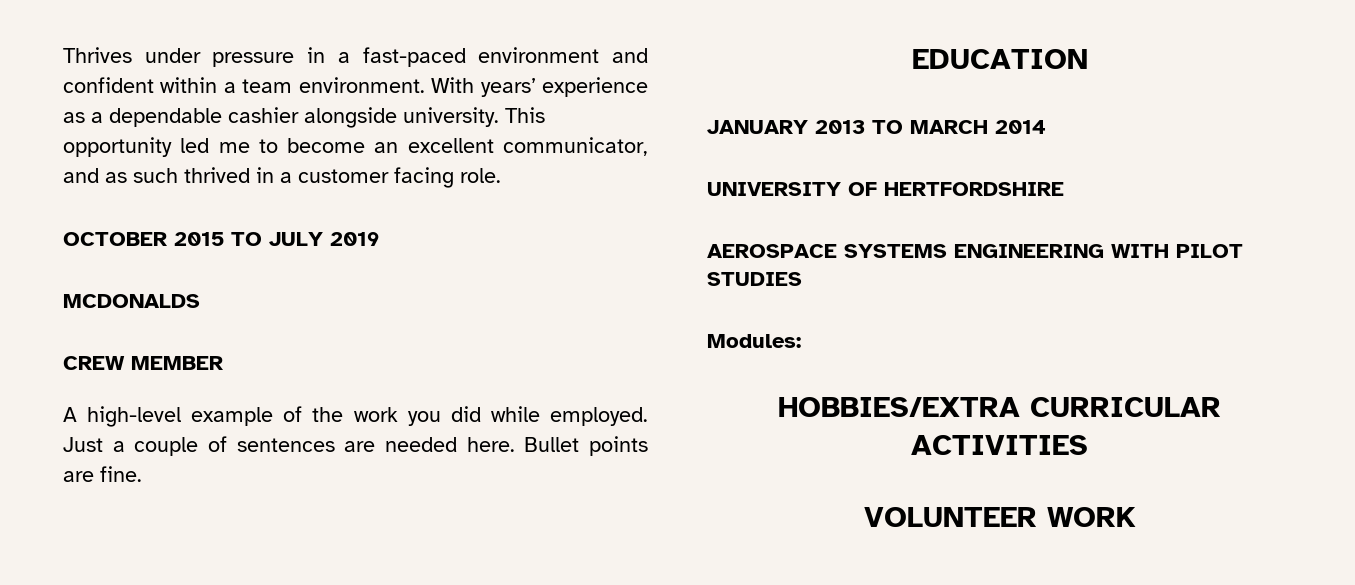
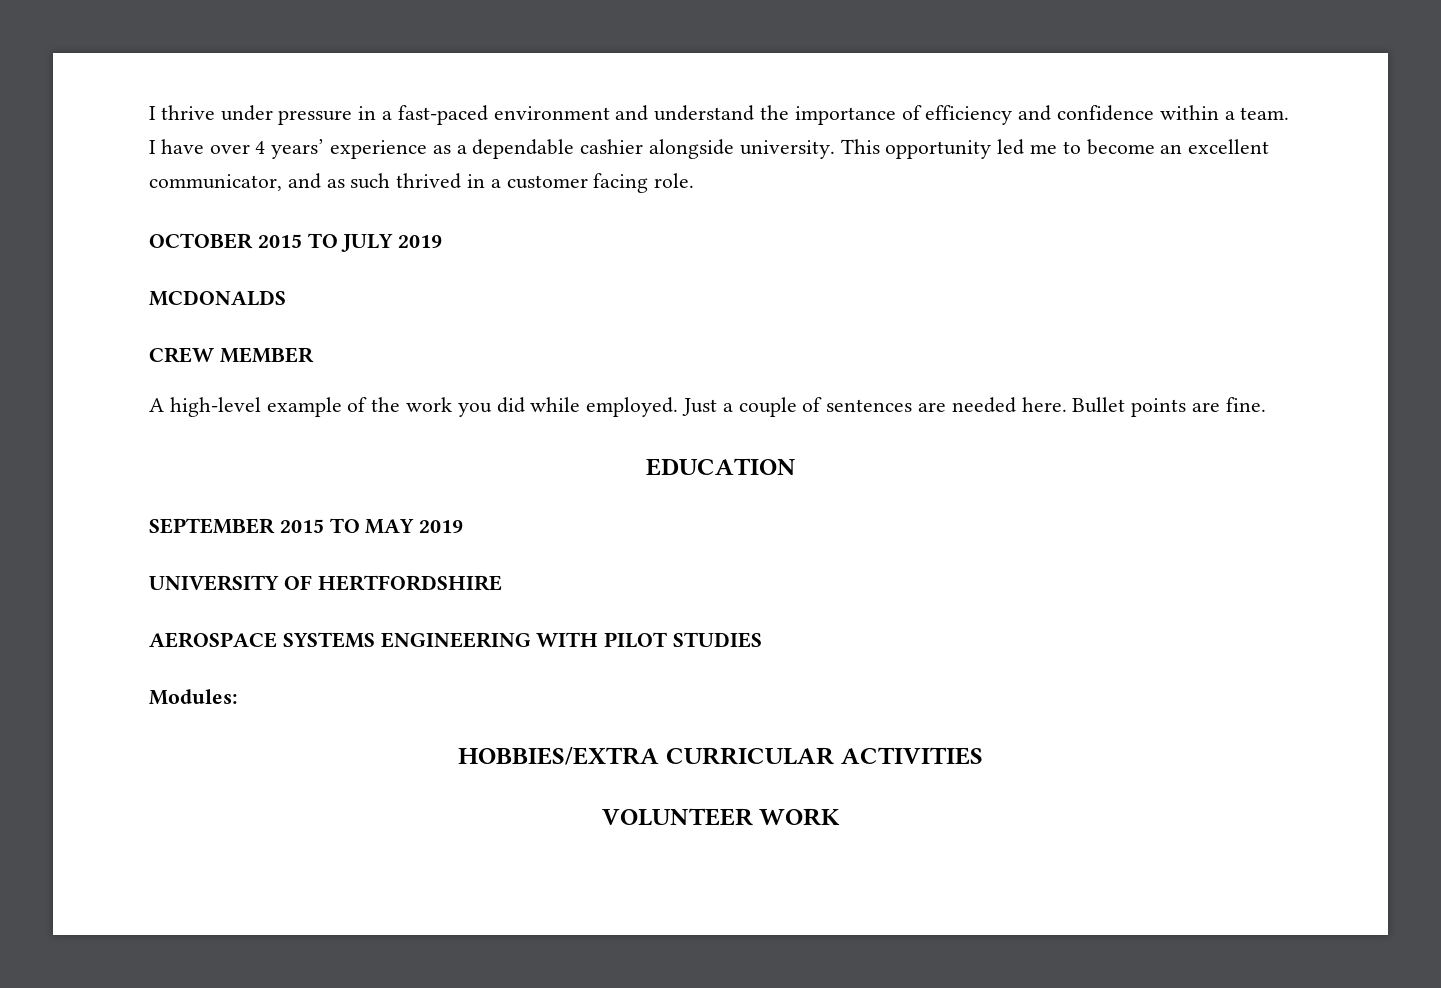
[63,47,132,63] Thrives -> [149,105,215,120] I thrive
[63,77,475,93] confident within a team environment. With -> [654,105,1290,125] [149,139,266,154] understand the importance of efficiency and confidence within a team. I have over 4
[707,120,1046,134] JANUARY 2013 TO MARCH 2014 -> [149,518,464,534] SEPTEMBER 2015 TO MAY 2019

